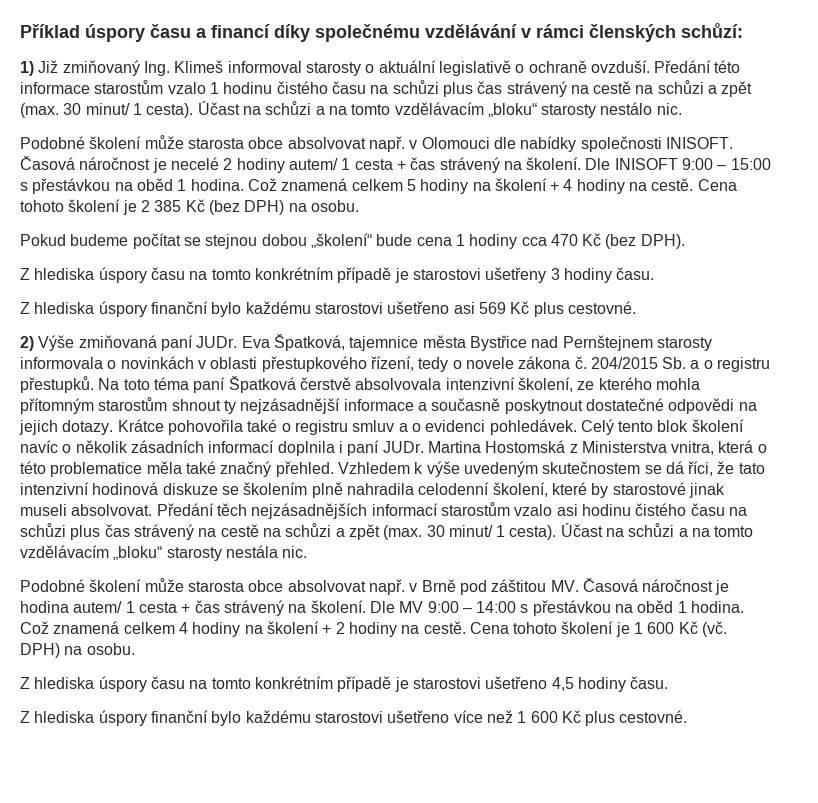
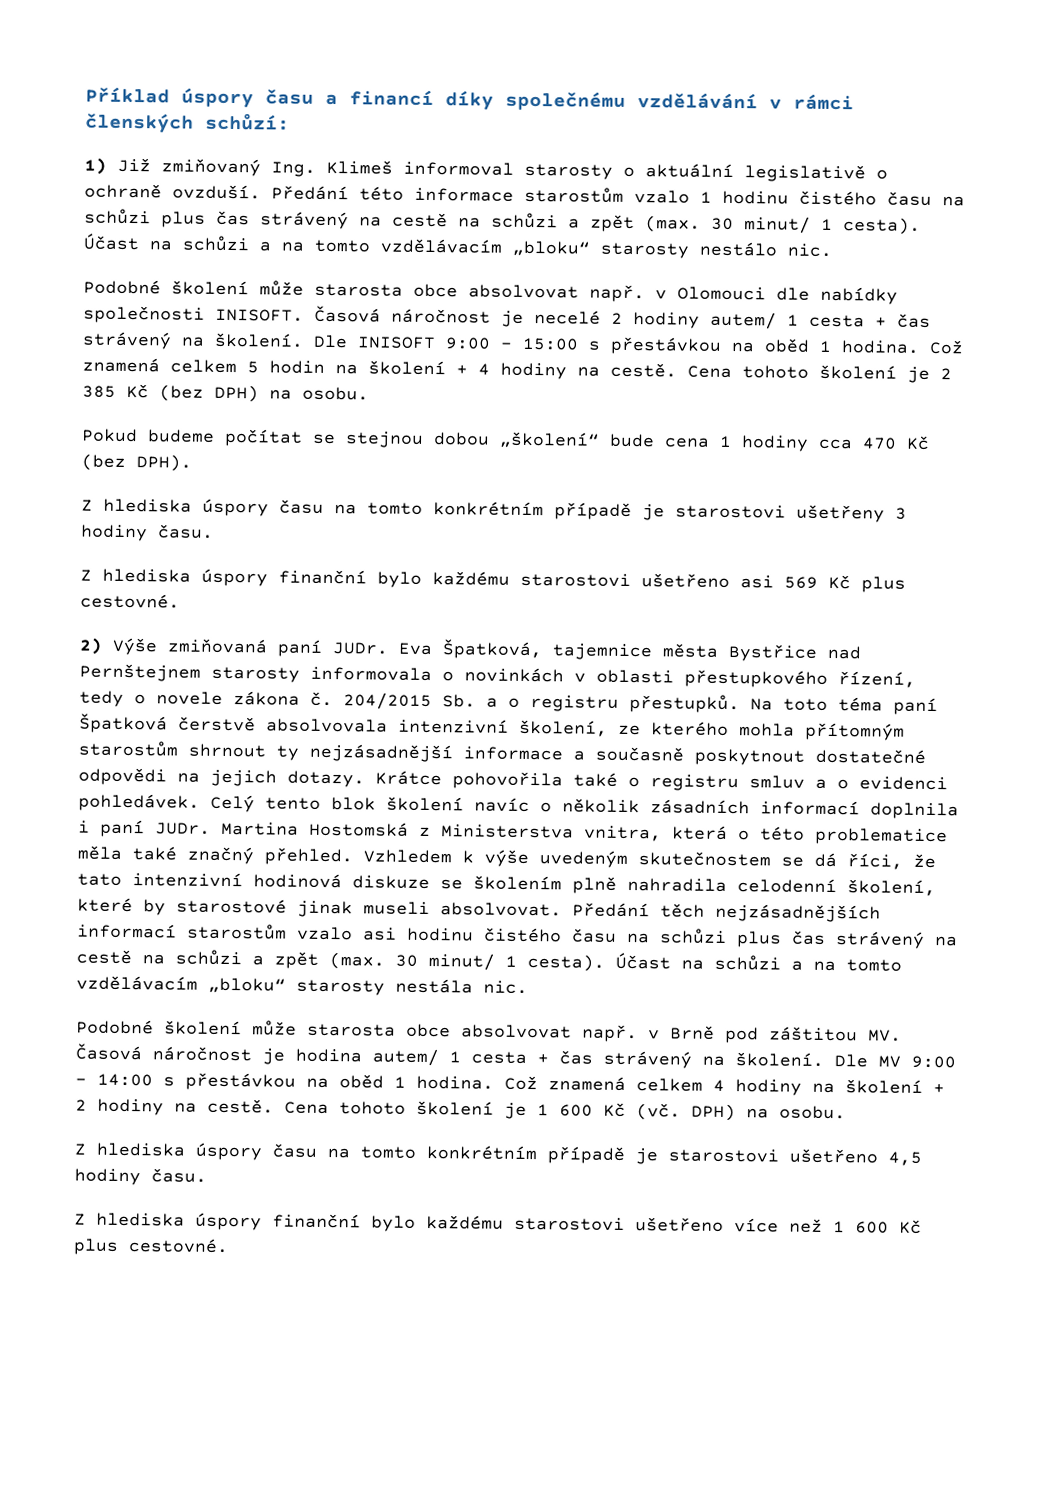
[420,179,469,194] hodiny -> [269,360,325,374] hodin
[171,399,221,411] shnout -> [188,743,266,758] shrnout

